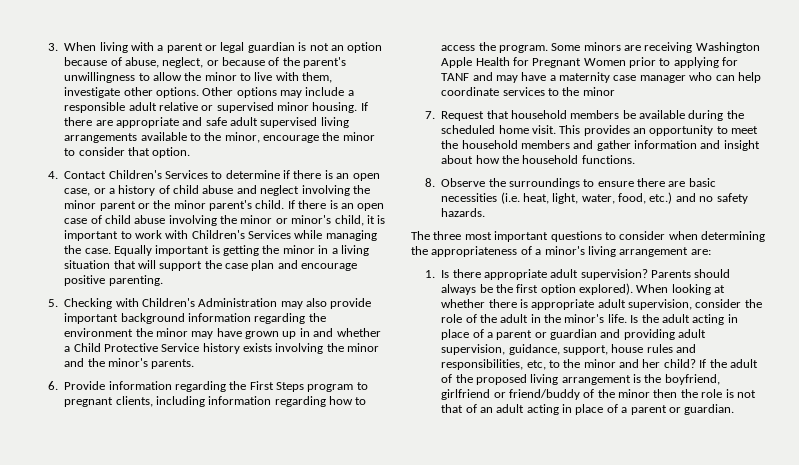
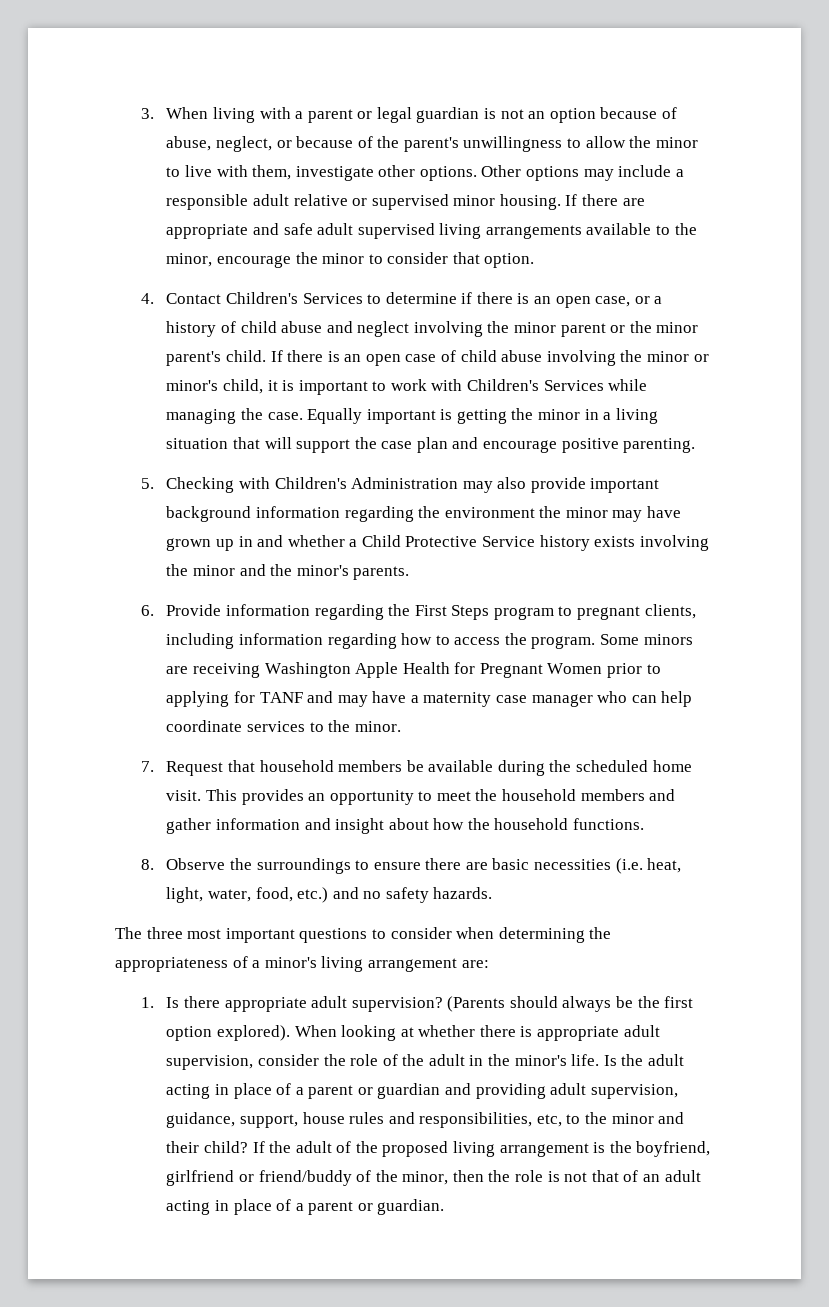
[582,87,615,96] minor -> [354,721,401,732] minor.
[651,270,692,278] Parents -> [447,996,506,1012] (Parents
[642,359,661,368] her -> [166,1141,200,1153] their
[618,389,651,398] minor -> [402,1171,449,1185] minor,

